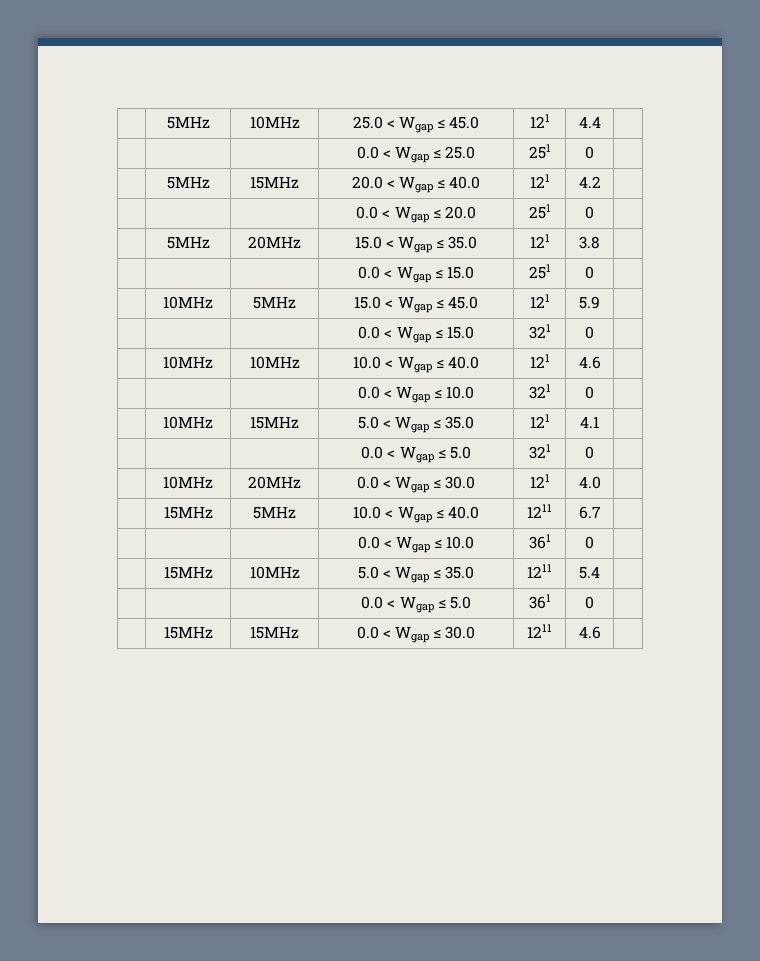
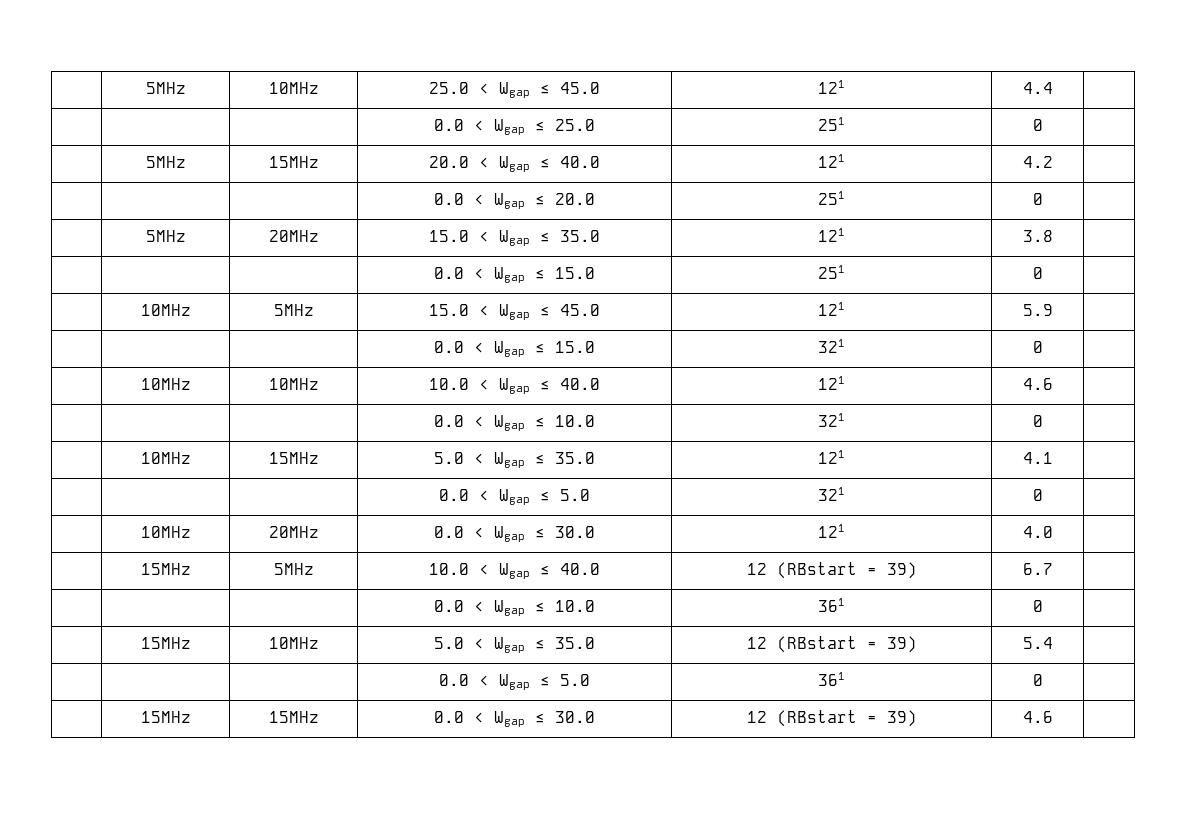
[527,504,552,518] 1211 -> [746,562,917,579] 12 (RBstart = 39)
[527,564,552,578] 1211 -> [746,636,917,653] 12 (RBstart = 39)
[527,624,552,638] 1211 -> [746,710,917,727] 12 (RBstart = 39)

